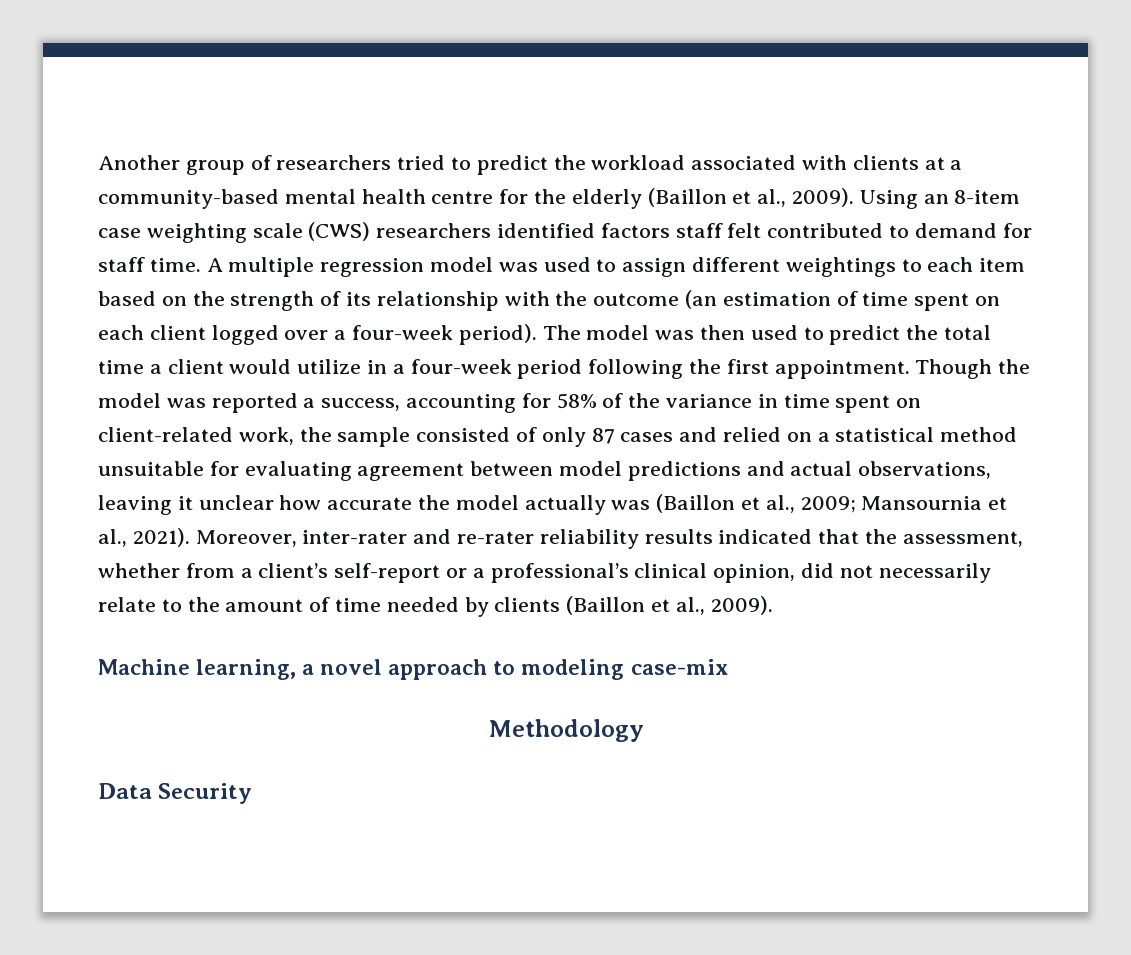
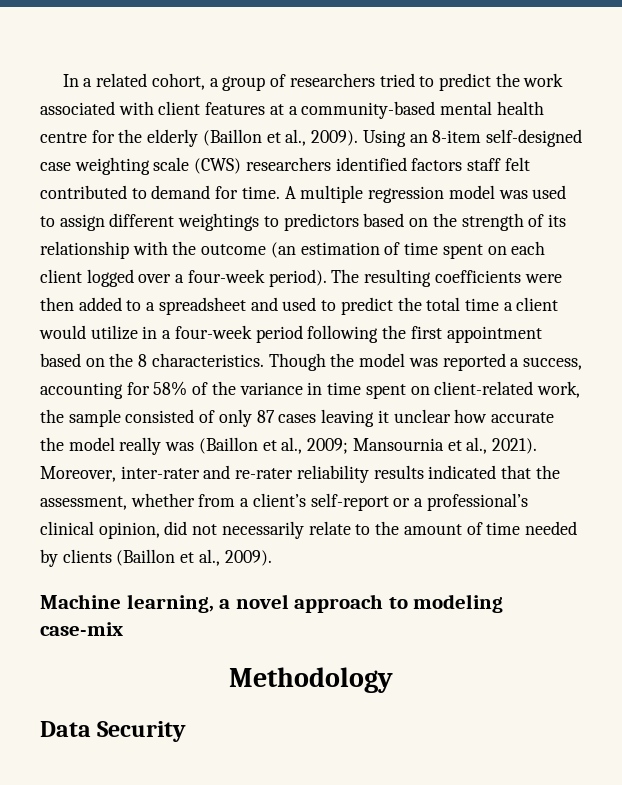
[98,155,180,170] Another -> [62,73,219,90] In a related cohort, a
[591,155,686,170] workload -> [523,73,564,87] work
[852,155,919,170] clients -> [158,101,266,115] client features
(1021, 197) none -> [485,129,582,147] self-designed
[98,257,145,272] staff -> (239, 192) none
[927,257,1026,272] each item -> [283,213,359,231] predictors
[586,325,746,340] model was then -> [364,269,562,287] [40,297,278,315] resulting coefficients were then added to a spreadsheet and
[774,360,910,379] appointment. -> [446,326,542,343] [40,353,264,367] appointment based on the 8 characteristics.
[679,427,1018,442] [98,461,992,481] and relied on a statistical method unsuitable for evaluating agreement between model predictions and actual observations, -> (317, 418) none
[524,495,606,515] actually -> [119,437,162,455] really

